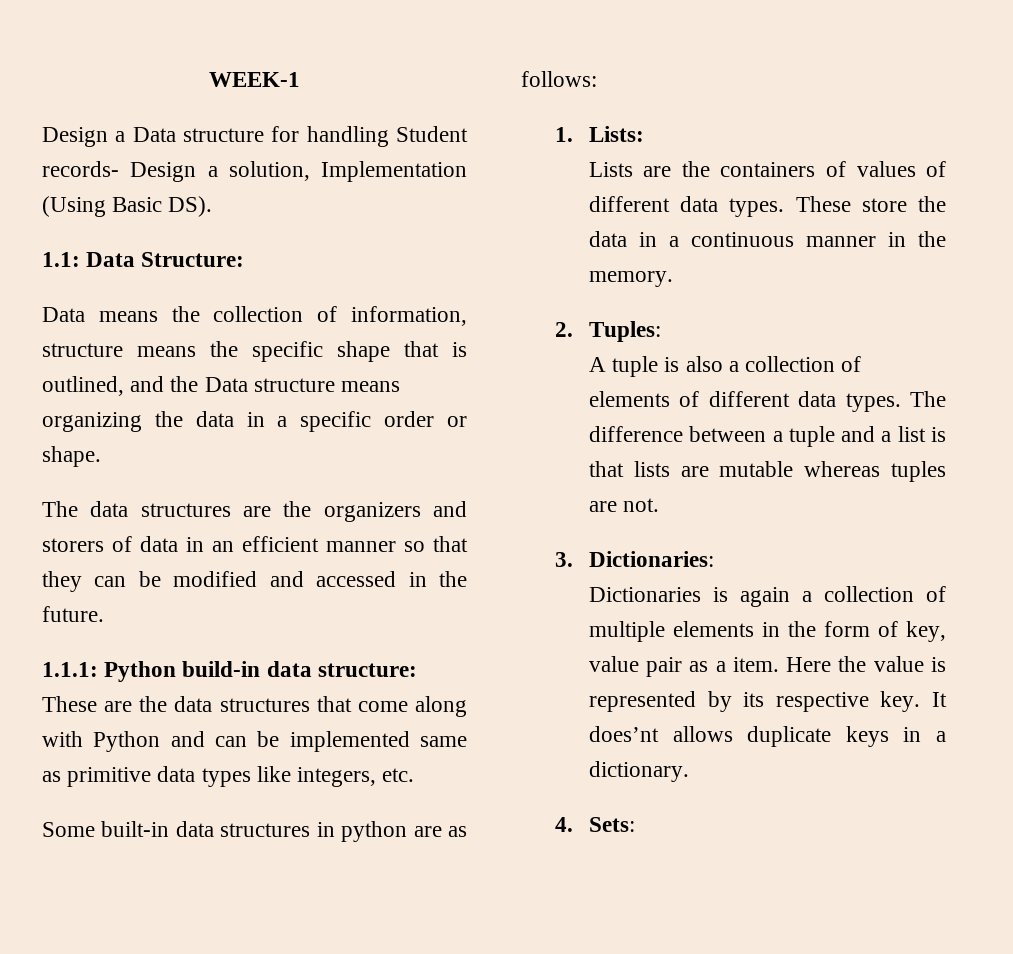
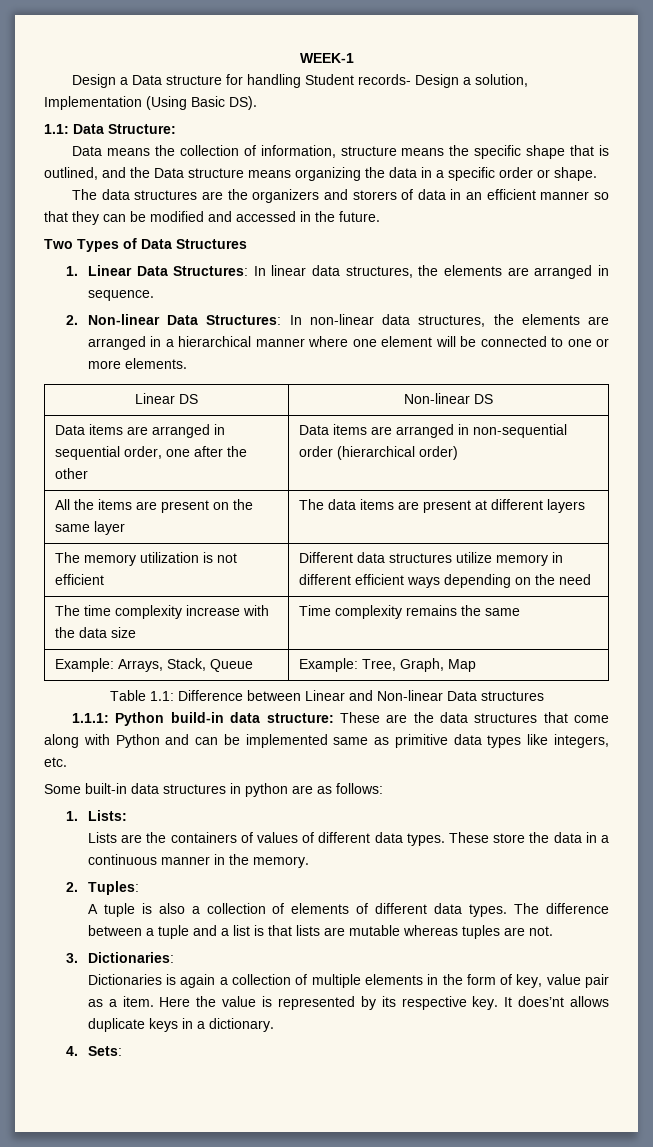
(104, 614) none -> [44,238,247,252] [65,265,610,279] [87,290,154,301] [65,314,609,327] [87,336,609,350] [87,358,187,369] [135,393,198,404] [403,393,493,404] [54,424,225,438] [54,446,247,460] [54,468,88,479] [298,424,567,438] [298,446,458,460] [54,499,253,513] [54,521,125,535] [298,499,585,513] [54,552,237,566] [54,574,104,585] [298,552,563,566] [298,574,591,588] [54,605,269,619] [54,627,136,638] [298,605,520,619] [54,658,253,672] [298,658,476,672] [109,690,544,701] // Two Types of Data Structures // 1. Linear Data Structures: In linear data structures, the elements are arranged in sequence. // 2. Non-linear Data Structures: In non-linear data structures, the elements are arranged in a hierarchical manner where one element will be connected to one or more elements. // Linear DS | Non-linear DS // Data items are arranged in sequential order, one after the other | Data items are arranged in non-sequential order (hierarchical order) // All the items are present on the same layer | The data items are present at different layers // The memory utilization is not efficient | Different data structures utilize memory in different efficient ways depending on the need // The time complexity increase with the data size | Time complexity remains the same // Example: Arrays, Stack, Queue | Example: Tree, Graph, Map // Table 1.1: Difference between Linear and Non-linear Data structures

